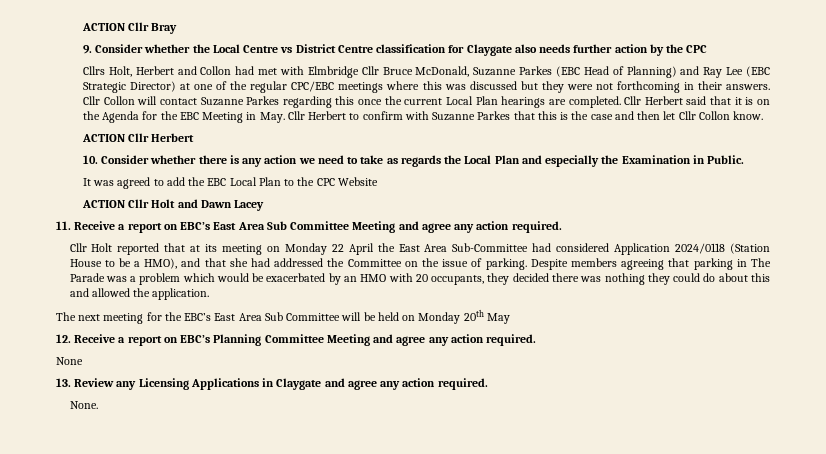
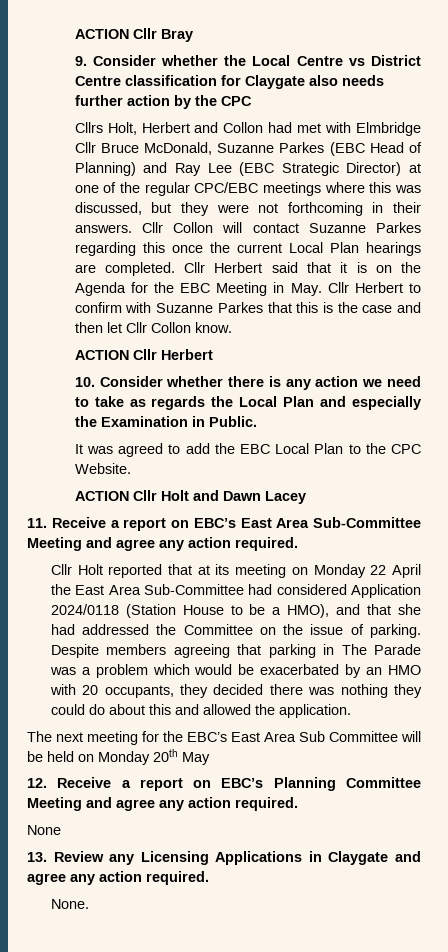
[469,81,517,90] discussed -> [74,202,142,215] discussed,
[337,177,378,186] Website -> [74,463,131,474] Website.
[266,221,350,230] Sub Committee -> [313,517,421,528] Sub-Committee

